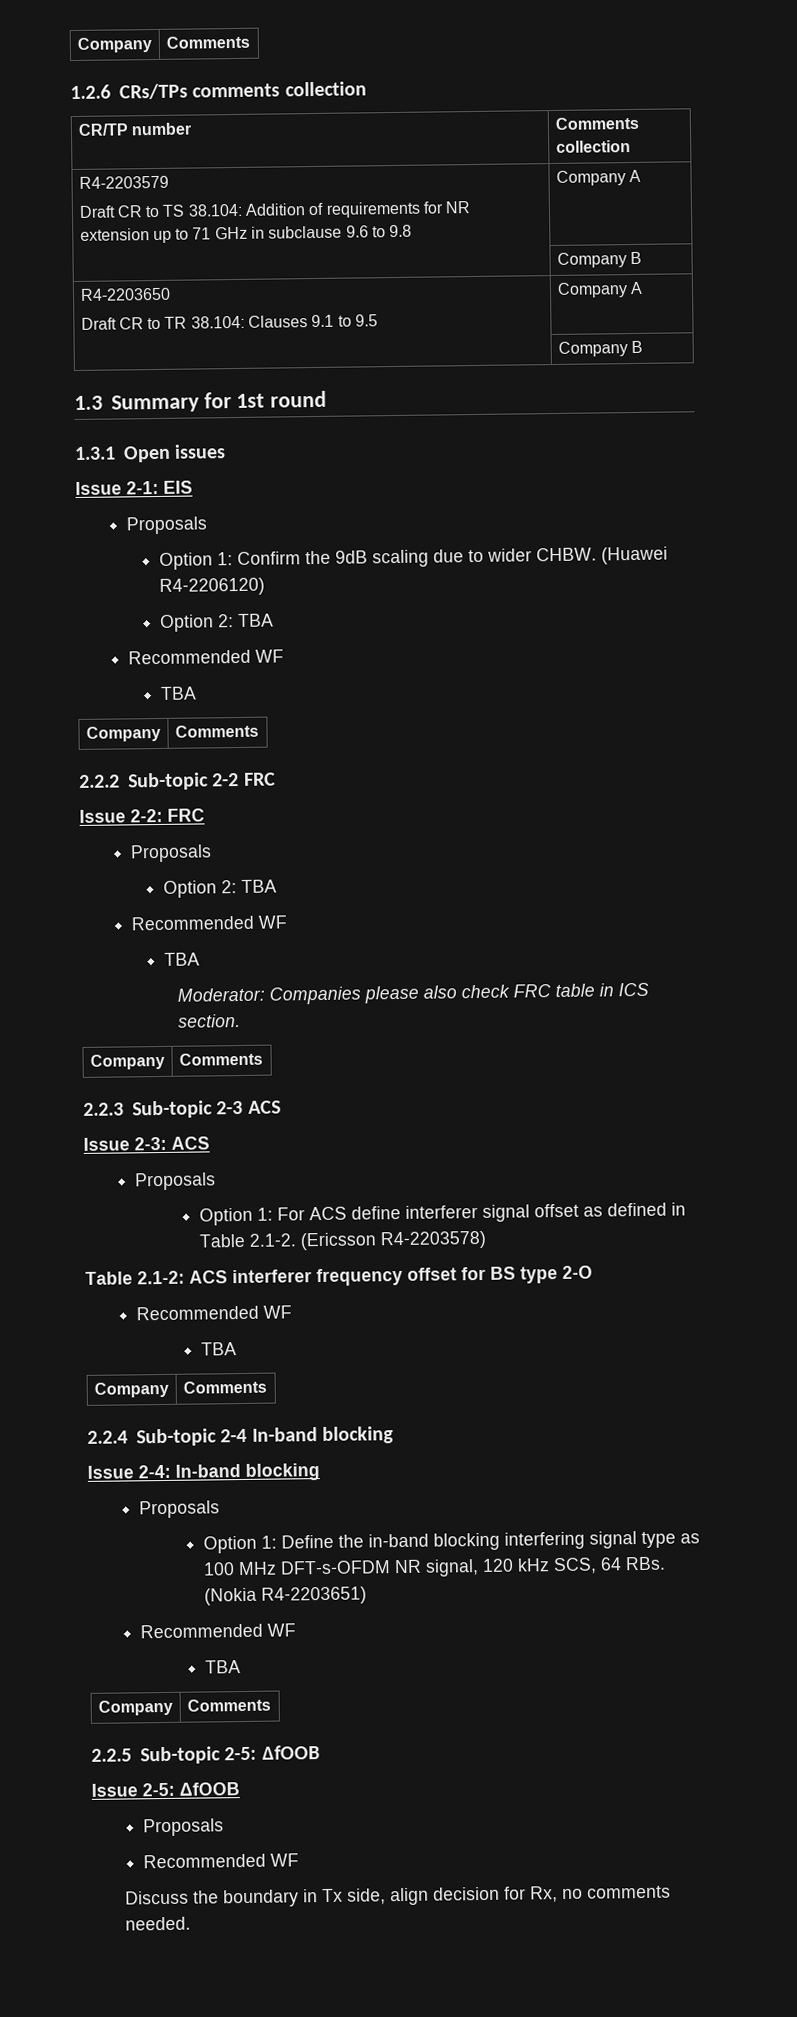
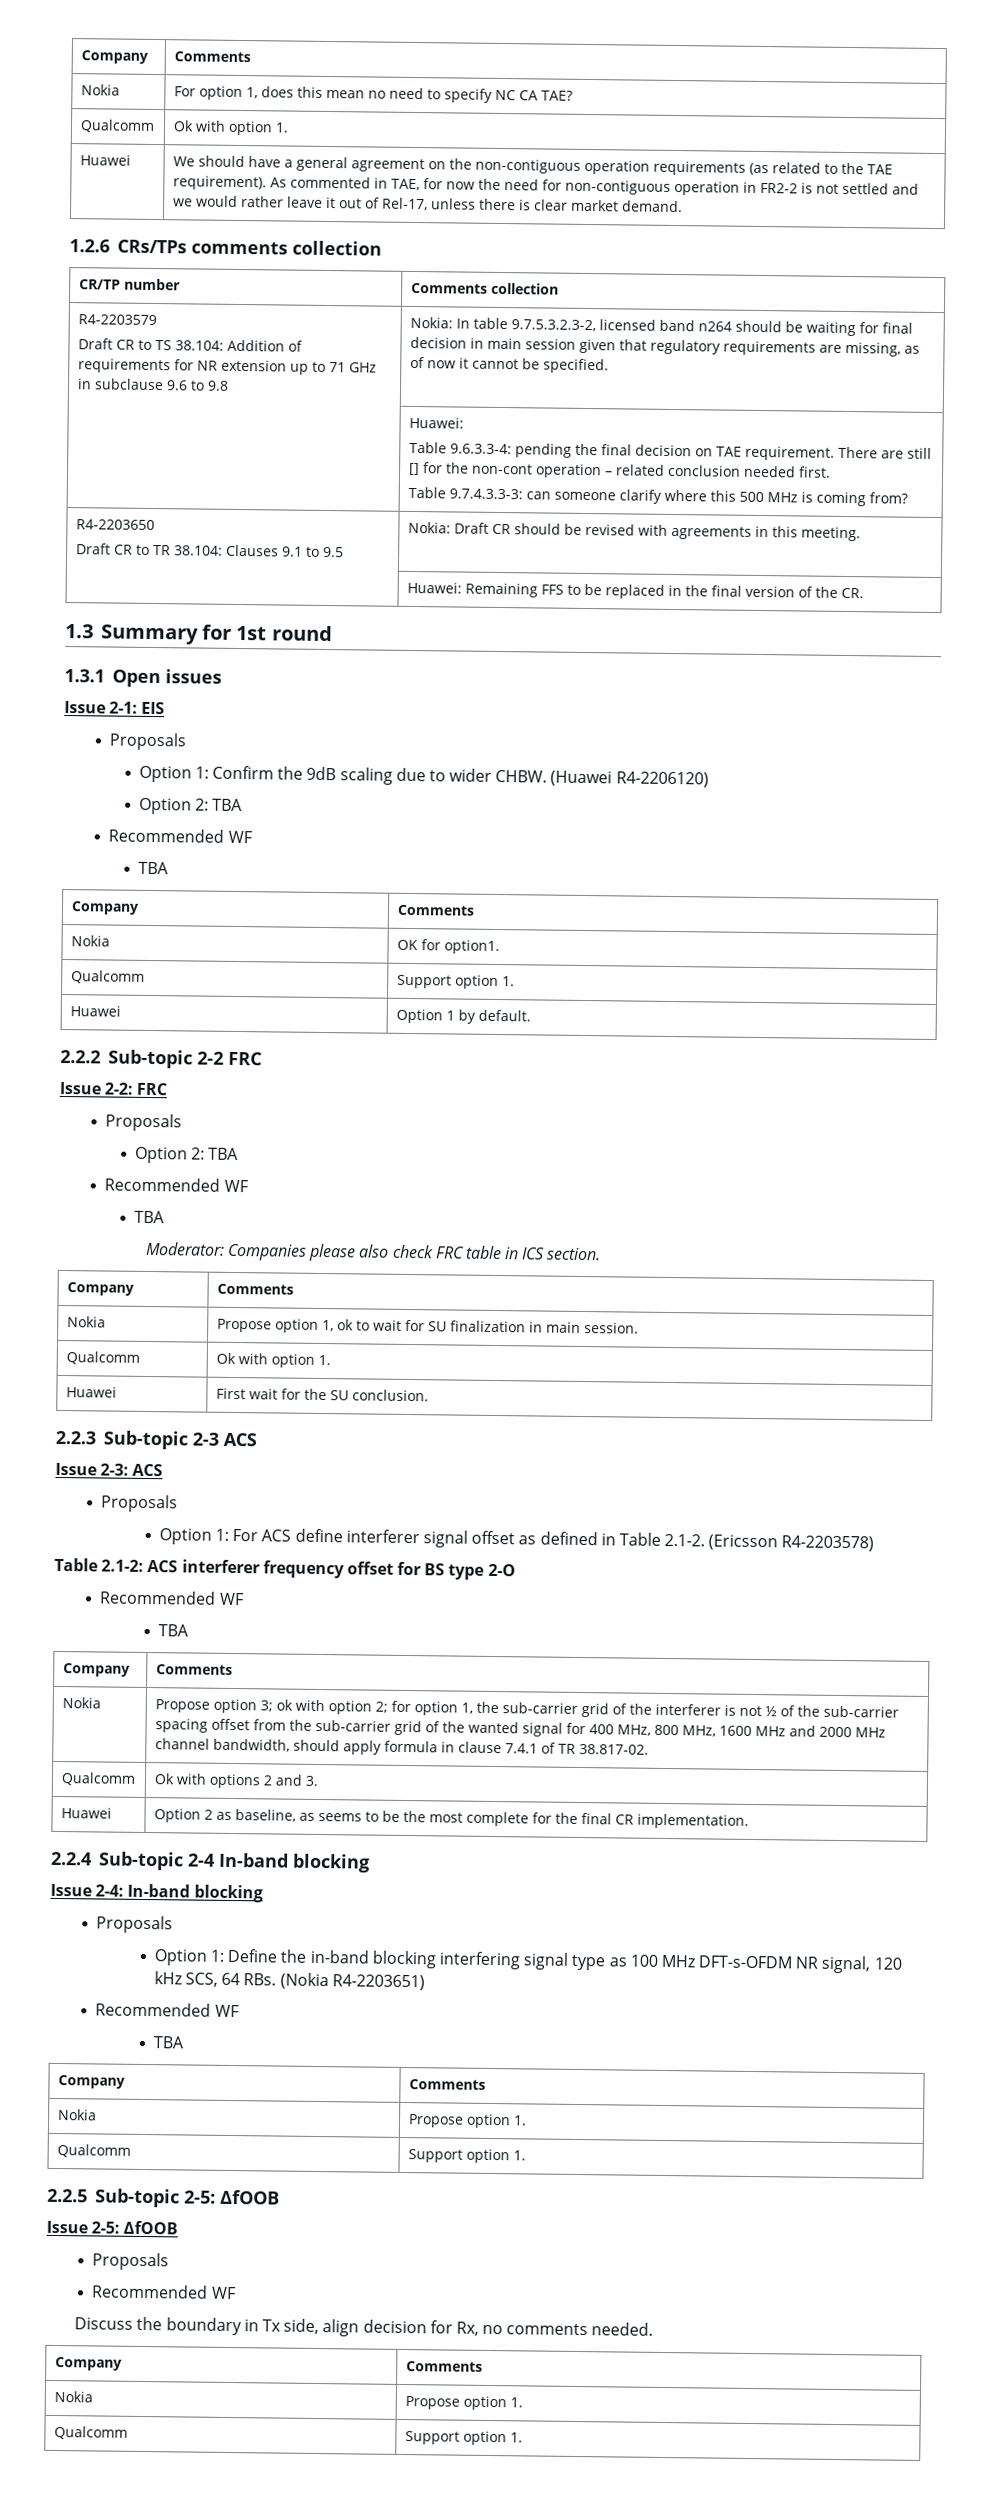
[76,37,152,53] [165,35,250,49] Company | Comments -> [80,50,148,64] [173,51,251,63] [80,84,120,96] [173,85,573,103] [79,119,155,133] [172,120,289,136] [79,154,131,166] [172,155,893,176] [172,175,919,196] [172,195,683,213] Company | Comments // Nokia | For option 1, does this mean no need to specify NC CA TAE? // Qualcomm | Ok with option 1. // Huawei | We should have a general agreement on the non-contiguous operation requirements (as related to the TAE requirement). As commented in TAE, for now the need for non-contiguous operation in FR2-2 is not settled and we would rather leave it out of Rel-17, unless there is clear market demand.
[555,169,641,186] [556,251,642,268] Company A // | Company B -> [409,316,913,337] [409,336,920,357] [409,356,609,374] [408,416,464,429] [408,441,932,461] [408,462,831,479] [407,486,908,507] Nokia: In table 9.7.5.3.2.3-2, licensed band n264 should be waiting for final decision in main session given that regulatory requirements are missing, as of now it cannot be specified. // | Huawei: // Table 9.6.3.3-4: pending the final decision on TAE requirement. There are still [] for the non-cont operation – related conclusion needed first. // Table 9.7.4.3.3-3: can someone clarify where this 500 MHz is coming from?
[556,281,643,298] [557,340,643,357] Company A // | Company B -> [407,521,861,542] [406,581,864,599] Nokia: Draft CR should be revised with agreements in this meeting. // | Huawei: Remaining FFS to be replaced in the final version of the CR.
(259, 731) none -> [70,935,110,947] [396,939,500,955] [70,970,145,984] [396,974,515,990] [69,1005,121,1017] [395,1008,531,1024] // Nokia | OK for option1. // Qualcomm | Support option 1. // Huawei | Option 1 by default.
(263, 1059) none -> [66,1316,106,1328] [216,1318,639,1334] [65,1351,140,1365] [215,1352,331,1368] [65,1386,117,1398] [215,1387,429,1402] // Nokia | Propose option 1, ok to wait for SU finalization in main session. // Qualcomm | Ok with option 1. // Huawei | First wait for the SU conclusion.
(267, 1387) none -> [61,1697,101,1709] [154,1698,899,1718] [154,1718,886,1738] [154,1738,649,1755] [60,1772,136,1786] [153,1773,319,1789] [60,1807,112,1819] [153,1808,749,1829] // Nokia | Propose option 3; ok with option 2; for option 1, the sub-carrier grid of the interferer is not ½ of the sub-carrier spacing offset from the sub-carrier grid of the wanted signal for 400 MHz, 800 MHz, 1600 MHz and 2000 MHz channel bandwidth, should apply formula in clause 7.4.1 of TR 38.817-02. // Qualcomm | Ok with options 2 and 3. // Huawei | Option 2 as baseline, as seems to be the most complete for the final CR implementation.
(271, 1705) none -> [57,2109,97,2121] [407,2113,527,2129] [56,2143,131,2158] [407,2148,526,2164] // Nokia | Propose option 1. // Qualcomm | Support option 1.
(191, 1923) none -> [54,2356,122,2371] [405,2361,483,2372] [53,2390,93,2403] [404,2395,523,2411] [53,2425,128,2440] [404,2430,523,2446] // Company | Comments // Nokia | Propose option 1. // Qualcomm | Support option 1.

